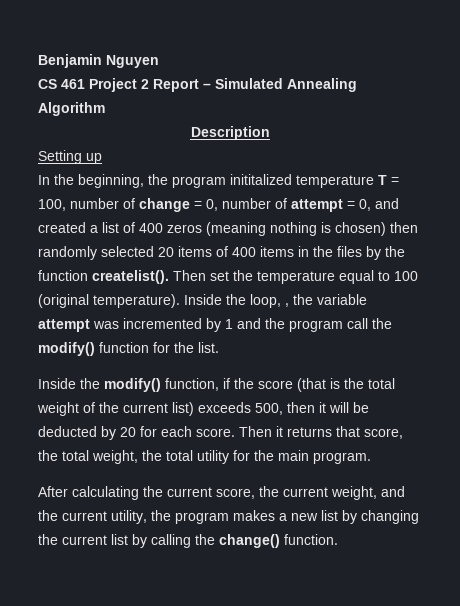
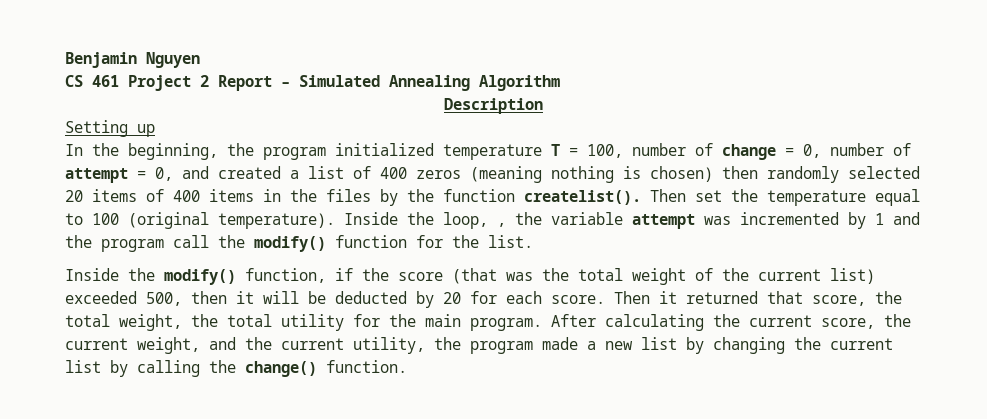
[230,174,292,185] inititalized -> [335,143,434,156] initialized
[330,378,340,389] is -> [506,272,533,281] was
[198,402,251,413] exceeds -> [65,291,137,304] exceeded
[287,427,332,437] returns -> [686,291,758,304] returned
(371, 458) // -> (542, 324) none
[233,510,275,521] makes -> [542,337,578,350] made

